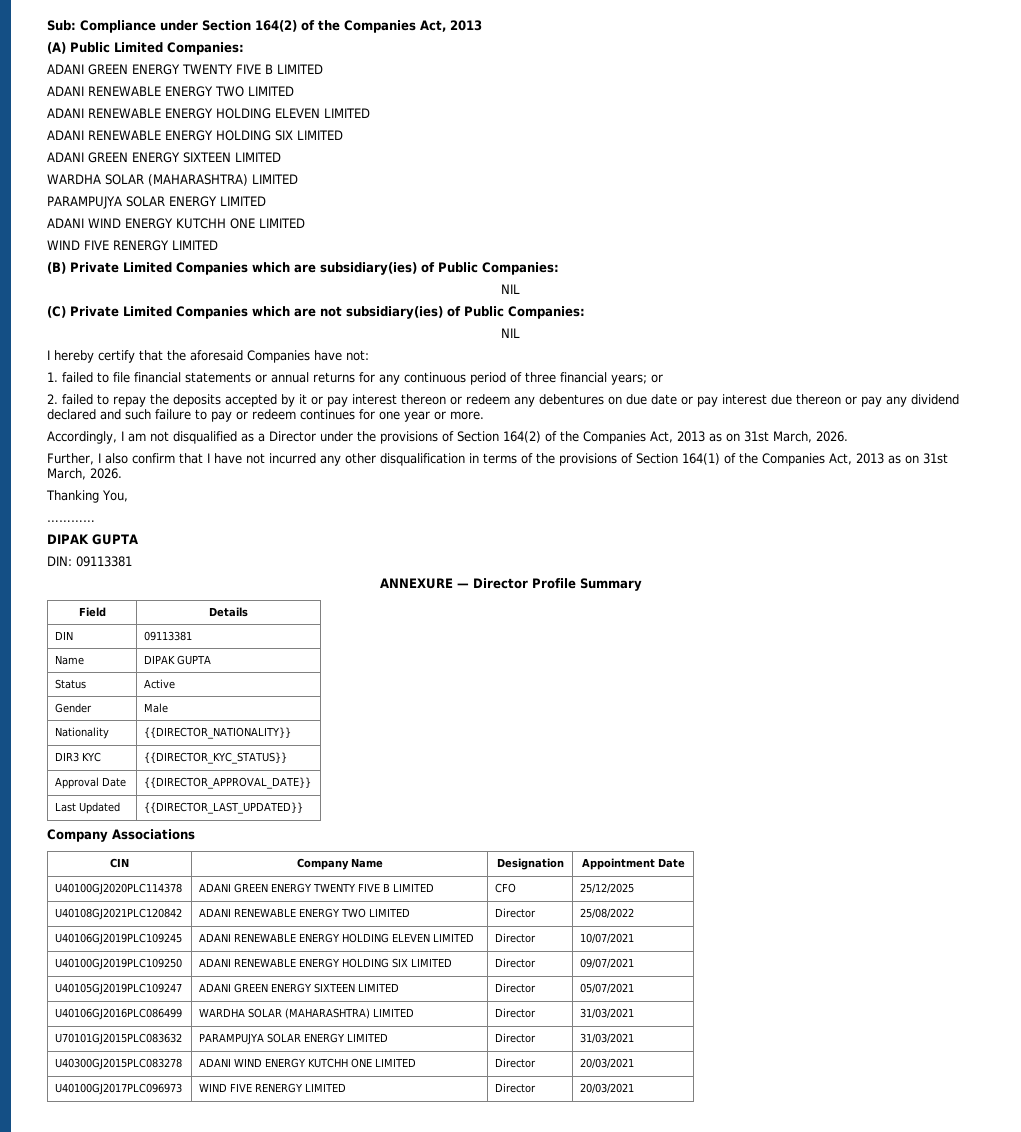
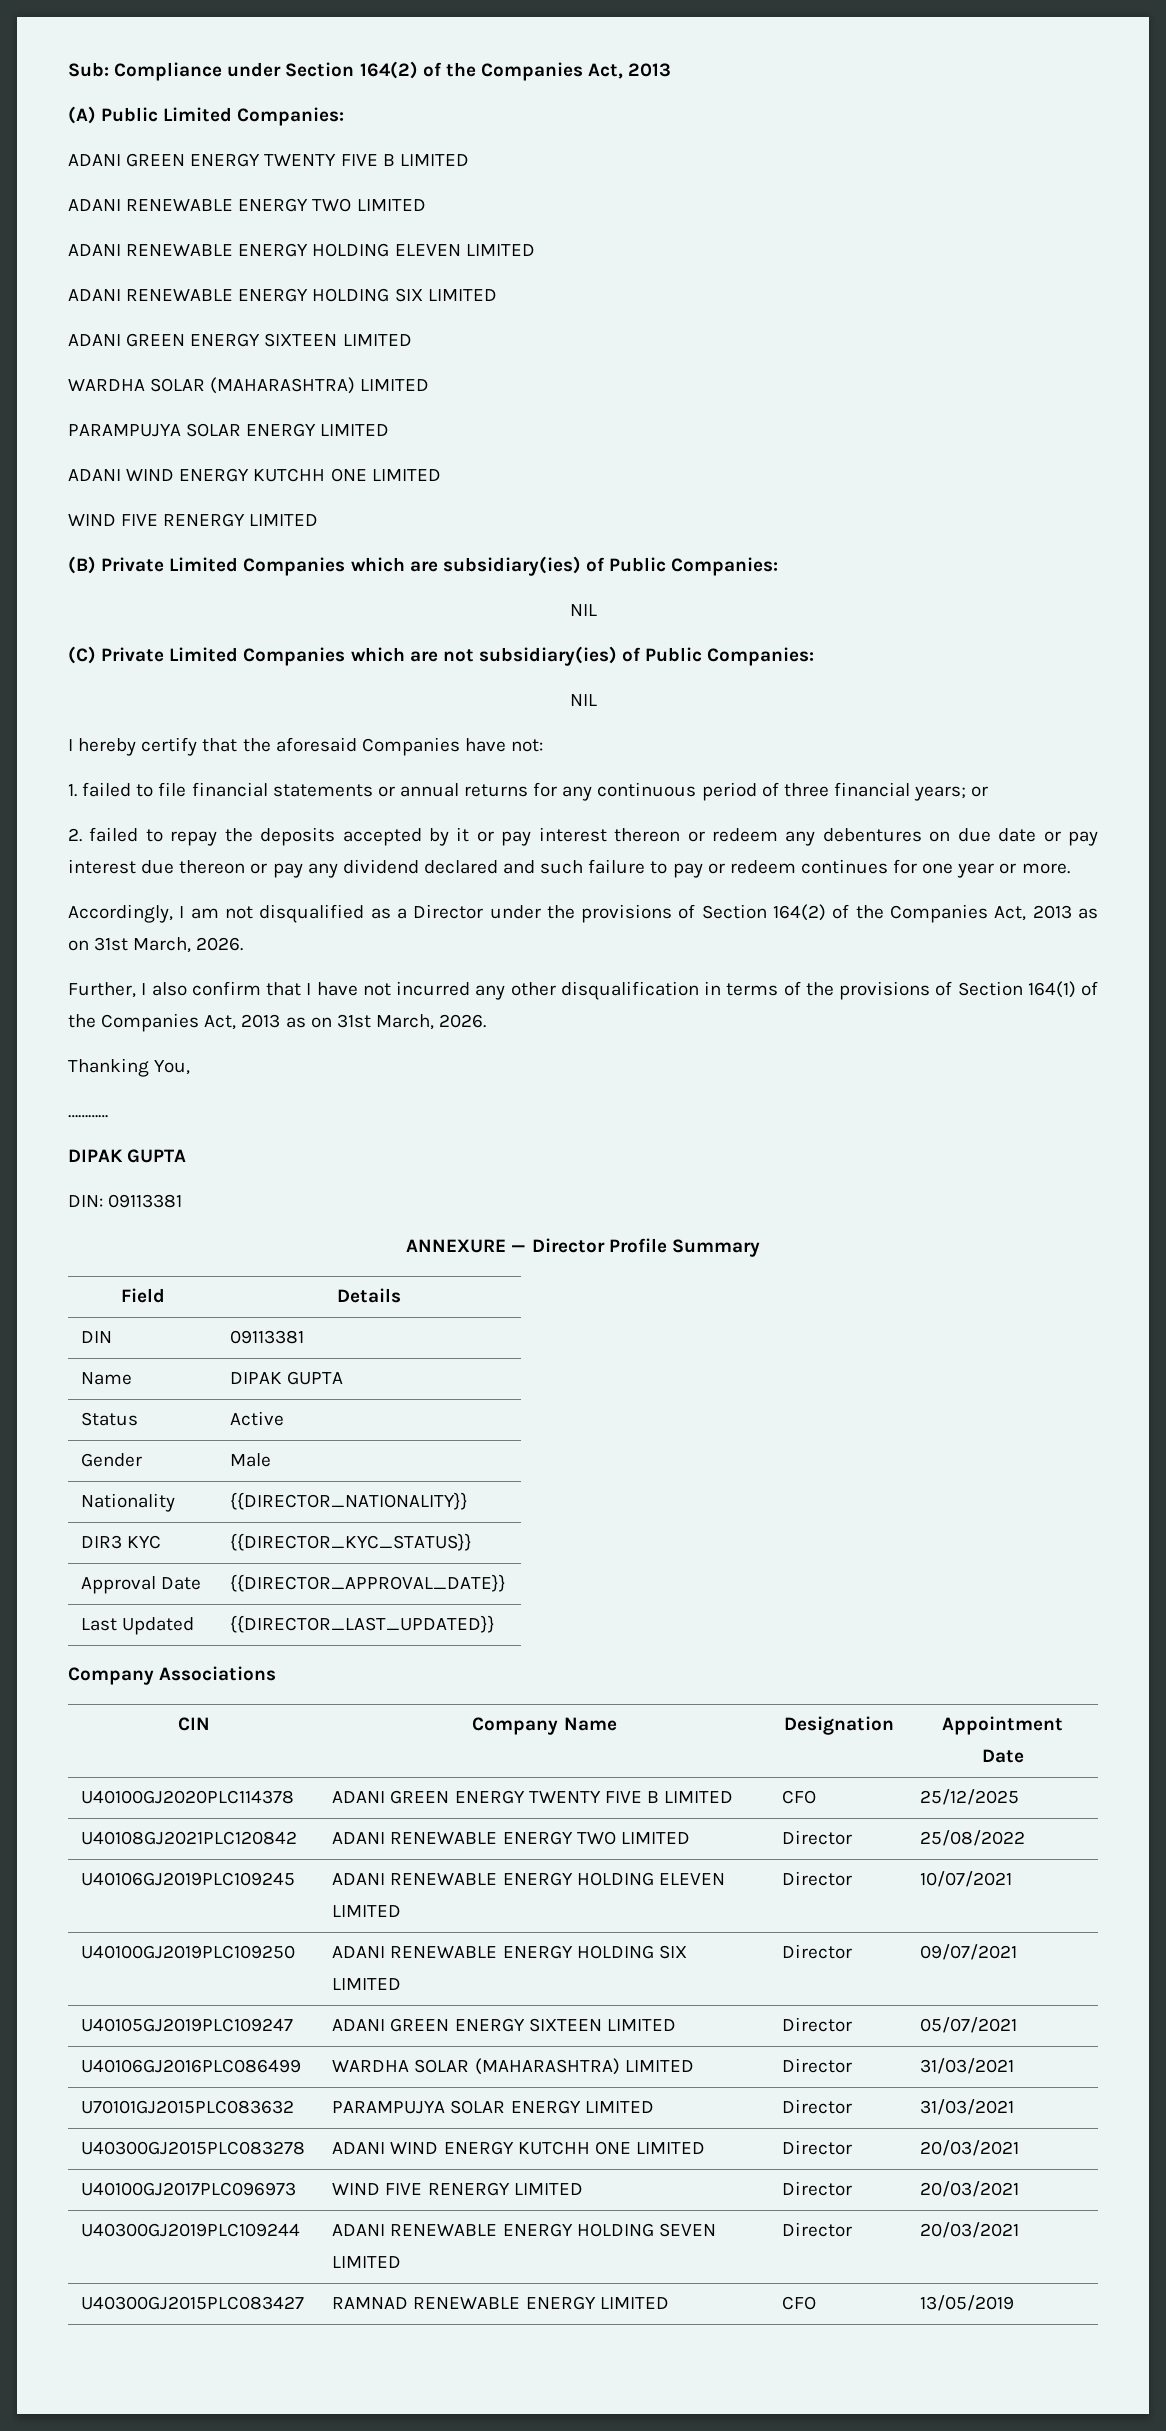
(635, 1088) none -> [81,2223,301,2237] [332,2223,716,2237] [332,2256,402,2268] [782,2222,853,2237] [920,2222,1020,2238] [81,2296,305,2310] [332,2296,669,2310] [782,2296,817,2310] [920,2295,1015,2311] // U40300GJ2019PLC109244 | ADANI RENEWABLE ENERGY HOLDING SEVEN LIMITED | Director | 20/03/2021 // U40300GJ2015PLC083427 | RAMNAD RENEWABLE ENERGY LIMITED | CFO | 13/05/2019

